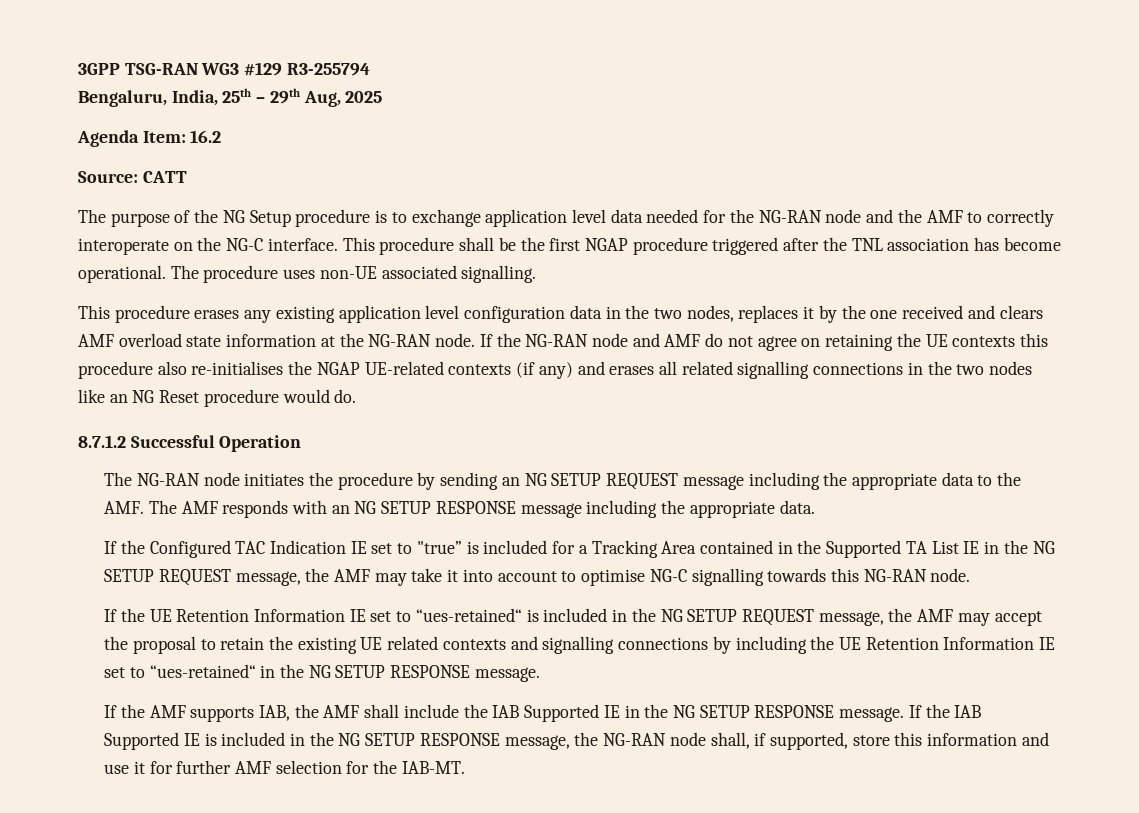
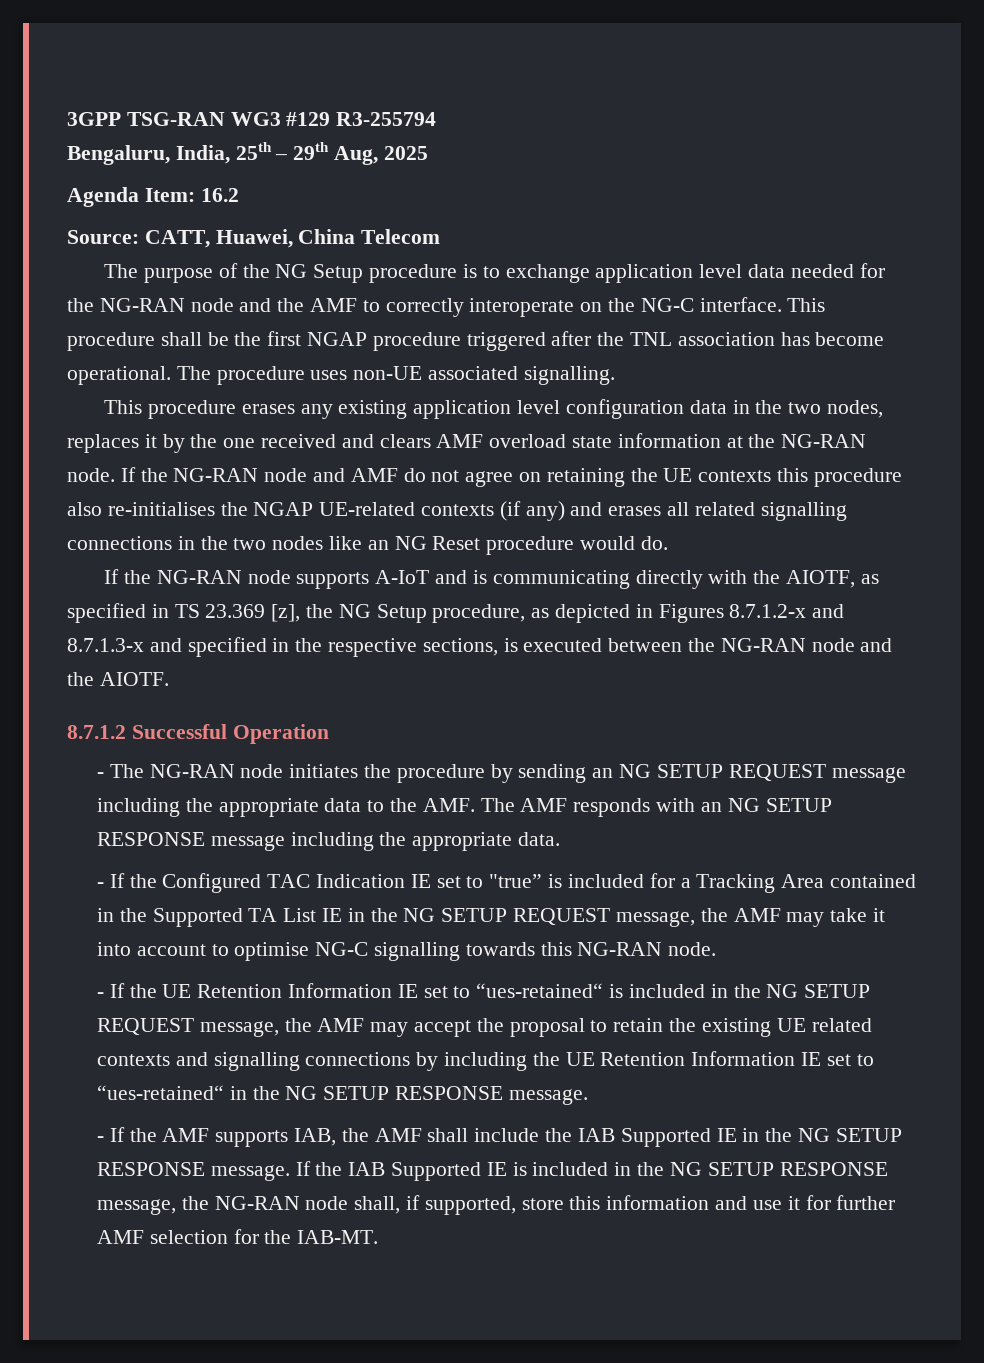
[142,171,187,183] CATT -> [144,229,441,248] CATT, Huawei, China Telecom
(357, 396) none -> [104,569,879,589] [67,603,845,623] [67,637,893,657] [67,672,169,686] // If the NG-RAN node supports A-IoT and is communicating directly with the AIOTF, as specified in TS 23.369 [z], the NG Setup procedure, as depicted in Figures 8.7.1.2-x and 8.7.1.3-x and specified in the respective sections, is executed between the NG-RAN node and the AIOTF.
(302, 443) none -> [97,772,105,778] -
(815, 507) none -> [97,882,105,888] -
(971, 575) none -> [97,992,105,998] -
(540, 674) none -> [97,1136,105,1142] -

